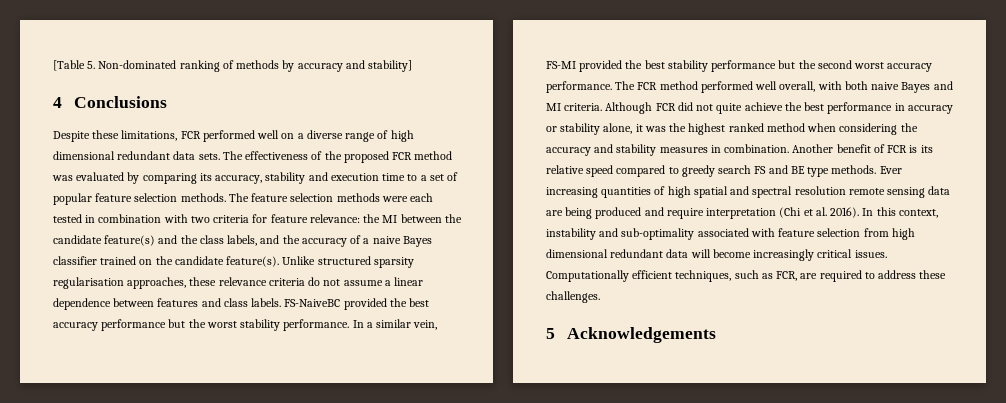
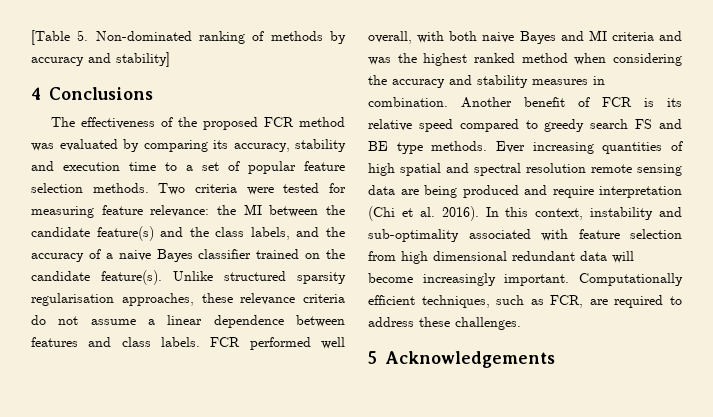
[53,130,414,142] [53,151,220,160] Despite these limitations, FCR performed well on a diverse range of high dimensional redundant data sets. -> (153, 93) none
[228,193,434,202] [53,214,268,223] The feature selection methods were each tested in combination with two criteria for -> [158,183,346,195] [31,206,94,218] Two criteria were tested for measuring
[284,298,430,310] [53,319,438,331] [546,60,933,72] [546,81,698,93] FS-NaiveBC provided the best accuracy performance but the worst stability performance. In a similar vein, FS-MI provided the best stability performance but the second worst accuracy performance. The FCR method -> [210,337,241,347] FCR
[564,102,953,114] [546,123,643,135] criteria. Although FCR did not quite achieve the best performance in accuracy or stability alone, it -> [611,31,682,41] criteria and
[817,249,887,258] critical issues. -> [504,274,570,286] important.

